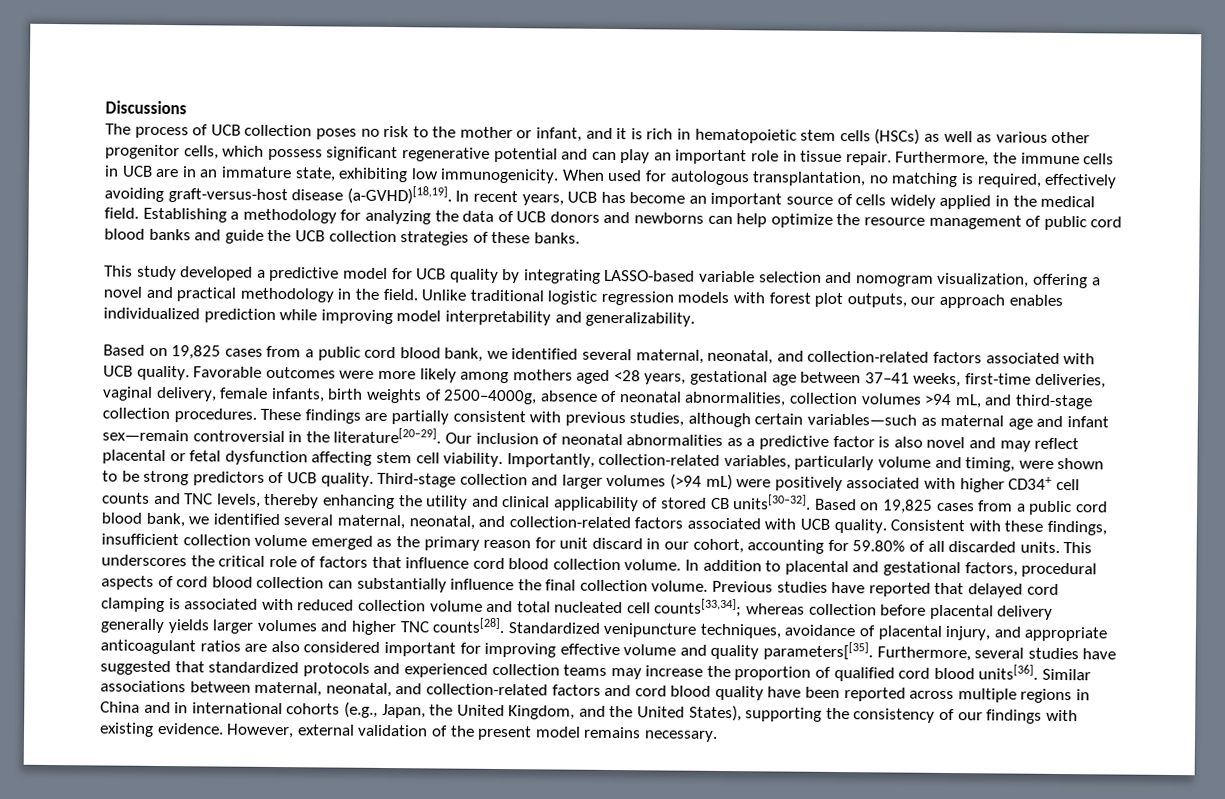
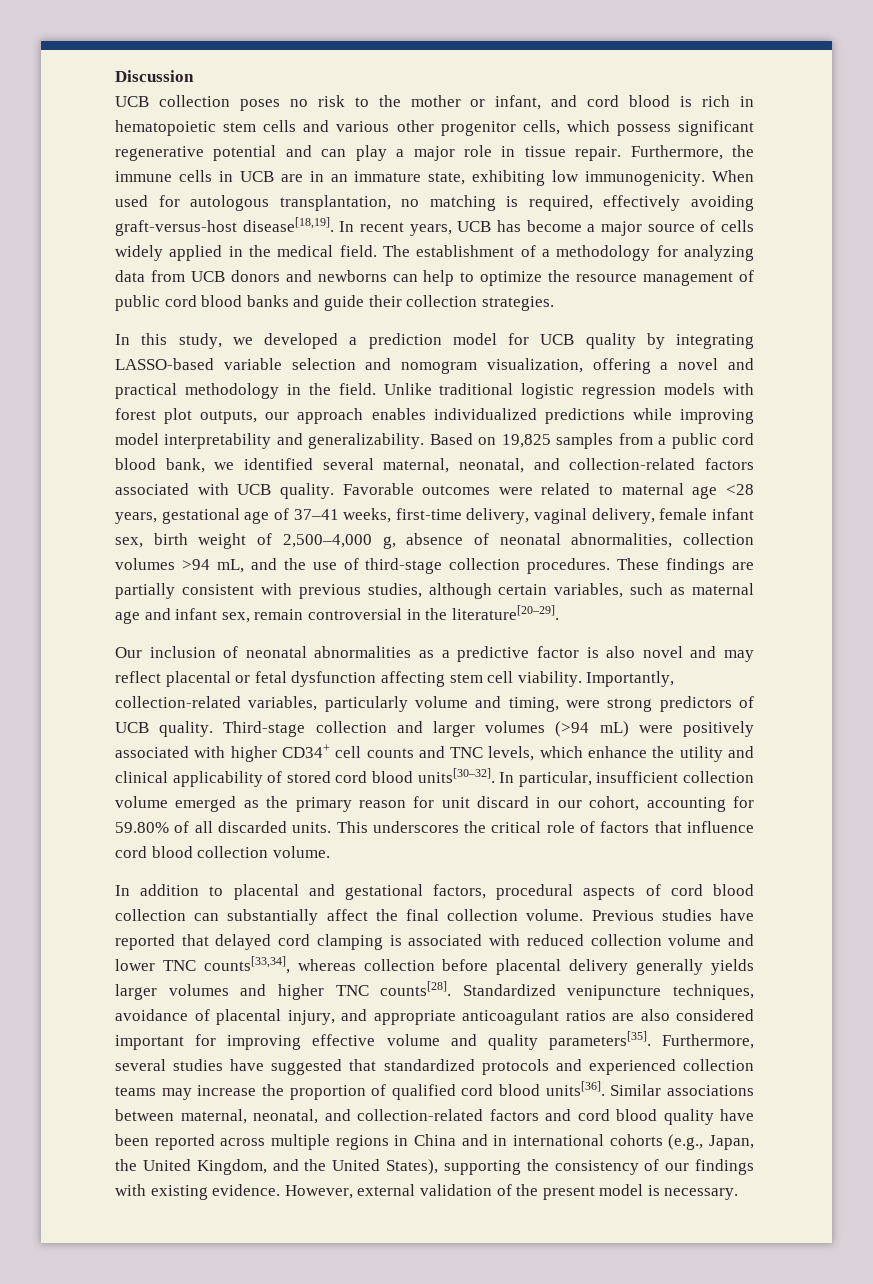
[105,100,187,115] [105,123,209,139] Discussions // The process of -> [115,70,194,82] Discussion //
[616,128,628,140] it -> [587,95,671,107] cord blood
[874,128,993,145] (HSCs) as well as -> [303,120,330,132] and
[653,149,748,165] an important -> [396,146,455,161] a major
[291,185,452,205] disease (a-GVHD)[18,19]. -> [242,217,334,232] disease[18,19].
[688,192,783,208] an important -> [587,221,643,236] a major
[142,207,227,223] Establishing -> [383,245,536,257] The establishment of
[434,210,514,223] the data of -> [115,270,185,282] data from
(768, 220) none -> [460,272,475,282] to
[267,229,580,246] [104,265,177,281] the UCB collection strategies of these banks. // This study -> [368,295,554,311] [115,333,253,349] their collection strategies. // In this study, we
[269,266,340,282] predictive -> [368,333,442,349] prediction
[203,308,276,323] prediction -> [544,408,625,424] predictions
[103,344,263,360] // Based on 19,825 cases -> [429,433,614,449] Based on 19,825 samples
[377,368,611,384] more likely among mothers aged -> [541,483,718,499] related to maternal age
[800,371,862,384] between -> [273,508,289,520] of
[1034,373,1106,389] deliveries, -> [466,508,530,524] delivery,
[270,387,538,405] infants, birth weights of 2500–4000g, -> [711,508,754,520] [115,533,396,549] infant sex, birth weight of 2,500–4,000 g,
(1013, 400) none -> [283,558,359,570] the use of
[807,413,918,426] variables—such -> [554,583,664,598] variables, such
[102,429,189,442] sex—remain -> [221,609,304,623] sex, remain
(442, 435) none -> (559, 612) //
[1057,457,1105,470] [102,470,140,482] shown to be -> (600, 704) none
[264,493,395,510] thereby enhancing -> [539,746,648,758] which enhance
[710,494,1108,516] [101,512,1108,536] CB units[30–32]. Based on 19,825 cases from a public cord blood bank, we identified several maternal, neonatal, and collection-related factors associated with UCB quality. Consistent with these findings, -> [335,768,592,787] cord blood units[30–32]. In particular,
(682, 565) none -> (330, 852) //
[450,578,515,591] influence -> [326,909,368,921] affect
[516,598,743,618] total nucleated cell counts[33,34]; -> [115,956,290,974] lower TNC counts[33,34],
[763,641,874,661] parameters[[35]. -> [548,1031,651,1050] parameters[35].
[583,726,642,739] remains -> [647,1185,660,1196] is

